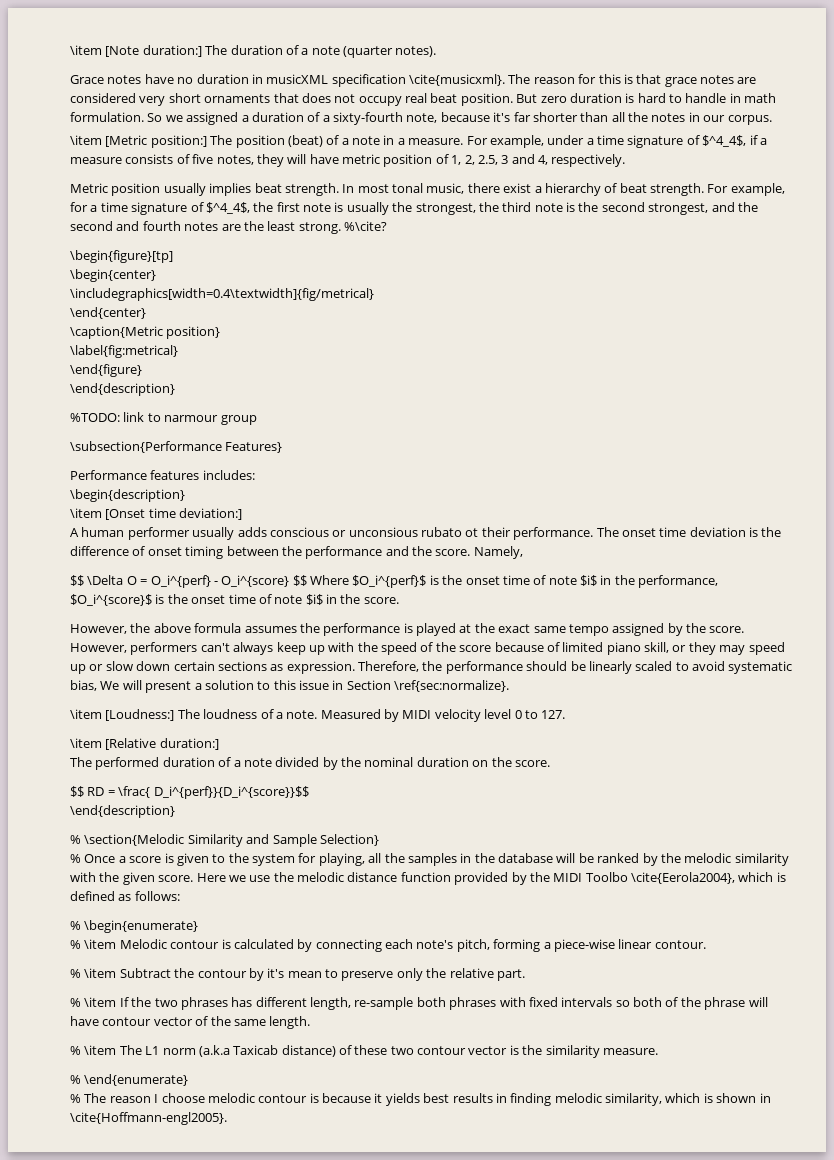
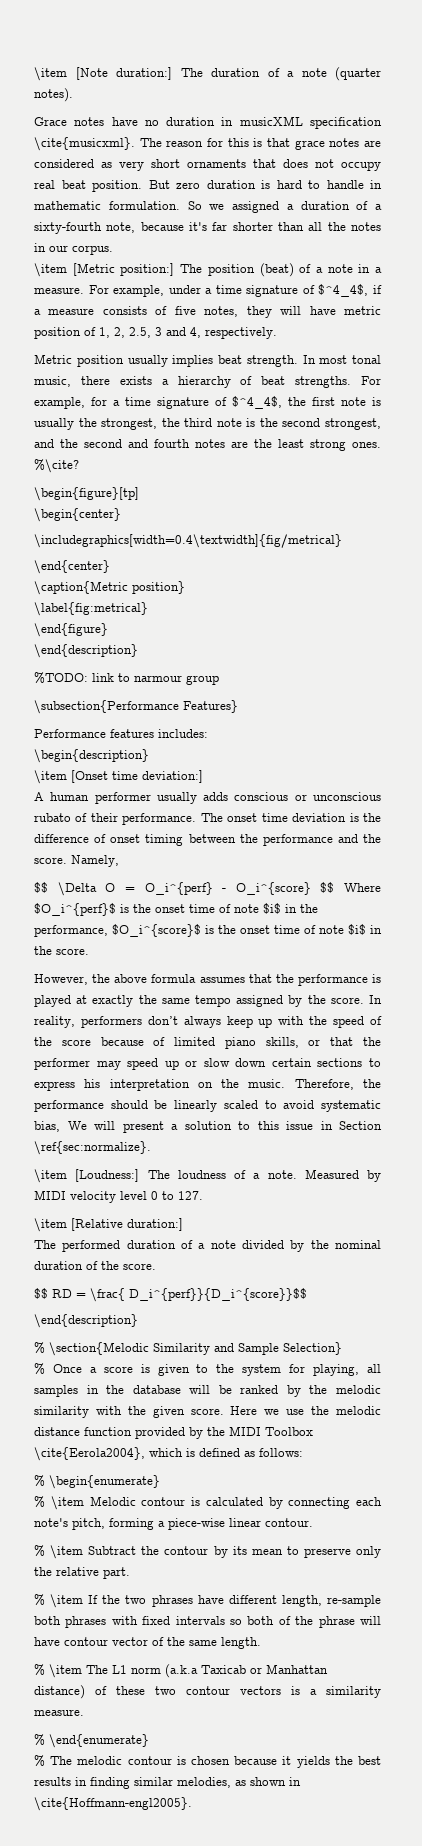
(136, 98) none -> [101,162,112,168] as
[744,93,777,103] math -> [34,201,101,210] mathematic
[503,183,532,193] exist -> [119,376,152,385] exists
[650,183,704,196] strength. -> [295,376,352,388] strengths.
[298,222,341,234] strong. -> [310,439,381,451] strong ones.
[348,527,479,537] unconsious rubato ot -> [313,792,381,801] [34,813,88,822] unconscious rubato of
(297, 629) none -> [248,974,272,983] that
[474,623,531,633] the exact -> [92,995,157,1007] exactly the
[70,642,230,655] However, performers can't -> [368,995,382,1004] [34,1016,178,1028] In reality, performers don’t
[644,642,716,655] skill, or they -> [265,1037,381,1048] [34,1058,90,1070] skills, or that the performer
[270,661,355,674] as expression. -> [368,1058,381,1067] [34,1079,286,1091] to express his interpretation on the music.
[472,760,489,767] on -> [86,1261,98,1270] of
[384,853,405,863] the -> (381, 1368) none
[585,872,628,882] Toolbo -> [265,1427,313,1436] Toolbox
[267,968,285,978] it's -> [232,1546,247,1555] its
[231,997,253,1007] has -> [197,1595,224,1604] have
(279, 1050) none -> [250,1664,328,1674] or Manhattan
[468,1045,543,1055] vector is the -> [240,1686,317,1695] vectors is a
[109,1093,205,1103] reason I choose -> (73, 1760) none
(319, 1098) none -> [191,1756,230,1765] chosen
(420, 1099) none -> [334,1756,353,1765] the
[554,1093,713,1106] melodic similarity, which is -> [134,1777,246,1788] similar melodies, as

